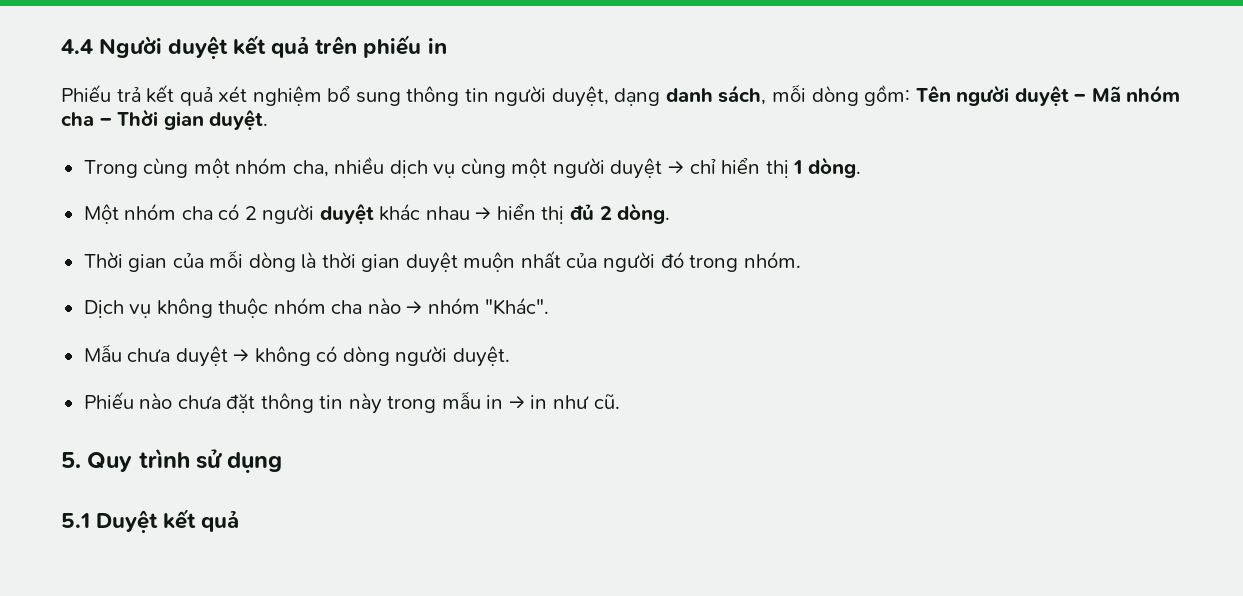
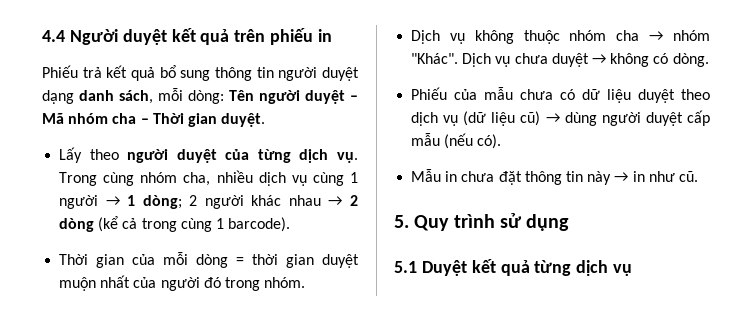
[218,85,322,106] xét nghiệm -> (155, 74) none
[551,86,609,107] duyệt, -> [322,67,359,81] duyệt
[811,84,911,106] dòng gồm: -> [188,90,224,104] dòng:
(269, 120) none -> [59,147,358,163] Lấy theo người duyệt của từng dịch vụ.
[193,158,230,178] một -> (135, 179) none
[511,157,861,179] [83,203,240,224] một người duyệt → chỉ hiển thị 1 dòng. // Một nhóm cha có -> [349,172,358,183] [59,195,182,209] 1 người → 1 dòng;
[319,204,374,224] duyệt -> (244, 202) none
[496,203,671,224] hiển thị đủ 2 dòng. -> [350,195,359,206] [59,216,291,232] 2 dòng (kể cả trong cùng 1 barcode).
[301,251,317,269] là -> [236,257,245,265] =
[367,297,401,314] nào -> (640, 35) none
[83,344,122,362] // Mẫu -> [462,53,511,67] Dịch vụ
[342,345,510,367] [83,391,173,409] dòng người duyệt. // Phiếu nào -> [672,53,709,67] [411,87,710,103] [411,110,710,126] [411,133,502,149] [411,169,458,182] dòng. // Phiếu của mẫu chưa có dữ liệu duyệt theo dịch vụ (dữ liệu cũ) → dùng người duyệt cấp mẫu (nếu có). // Mẫu in
[387,391,504,413] trong mẫu in -> (612, 178) none
(240, 521) none -> [534,260,633,276] từng dịch vụ

